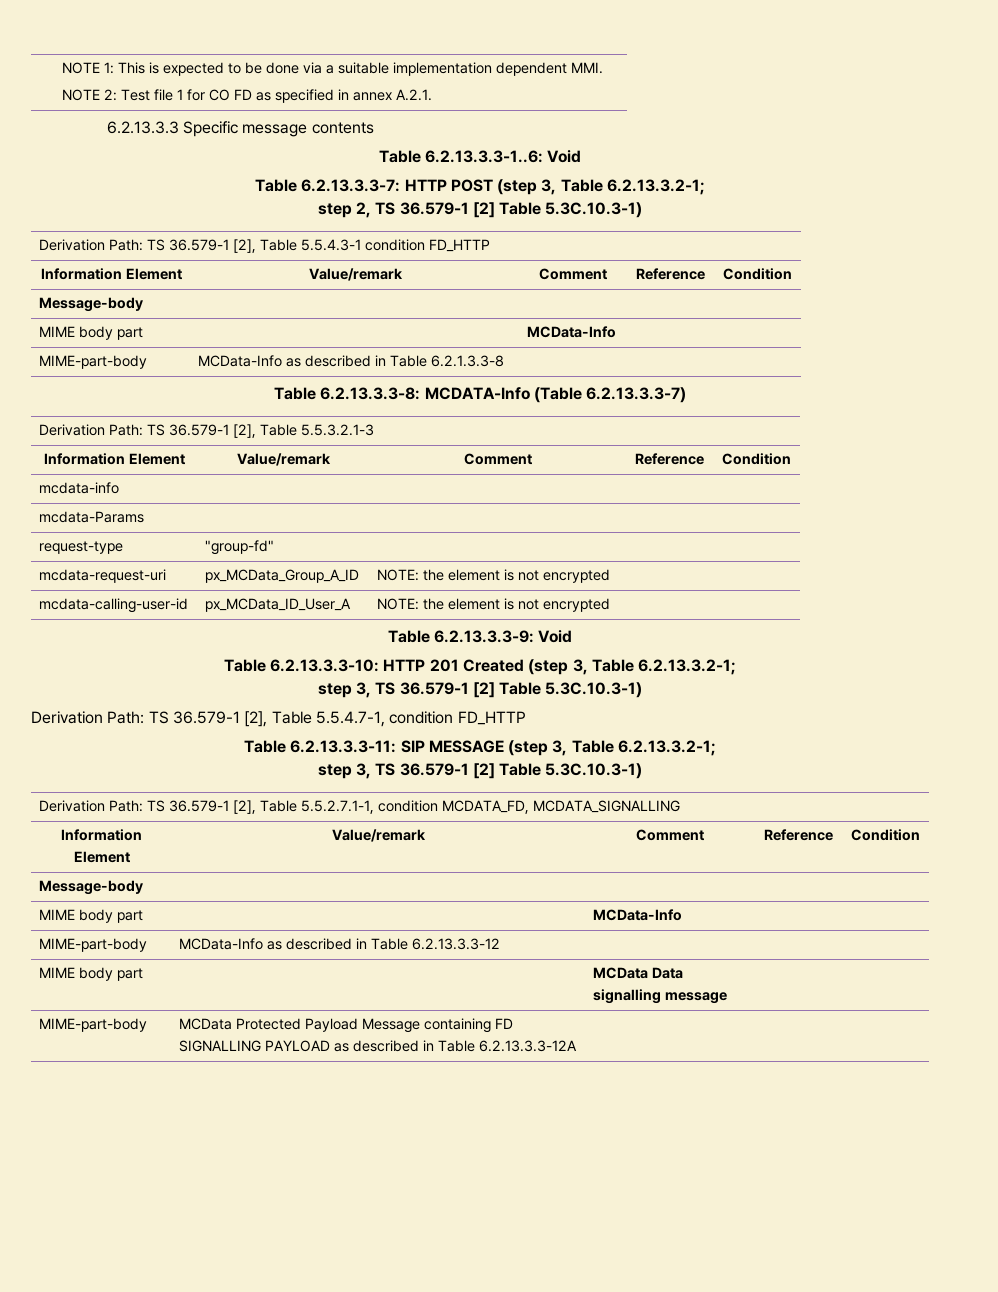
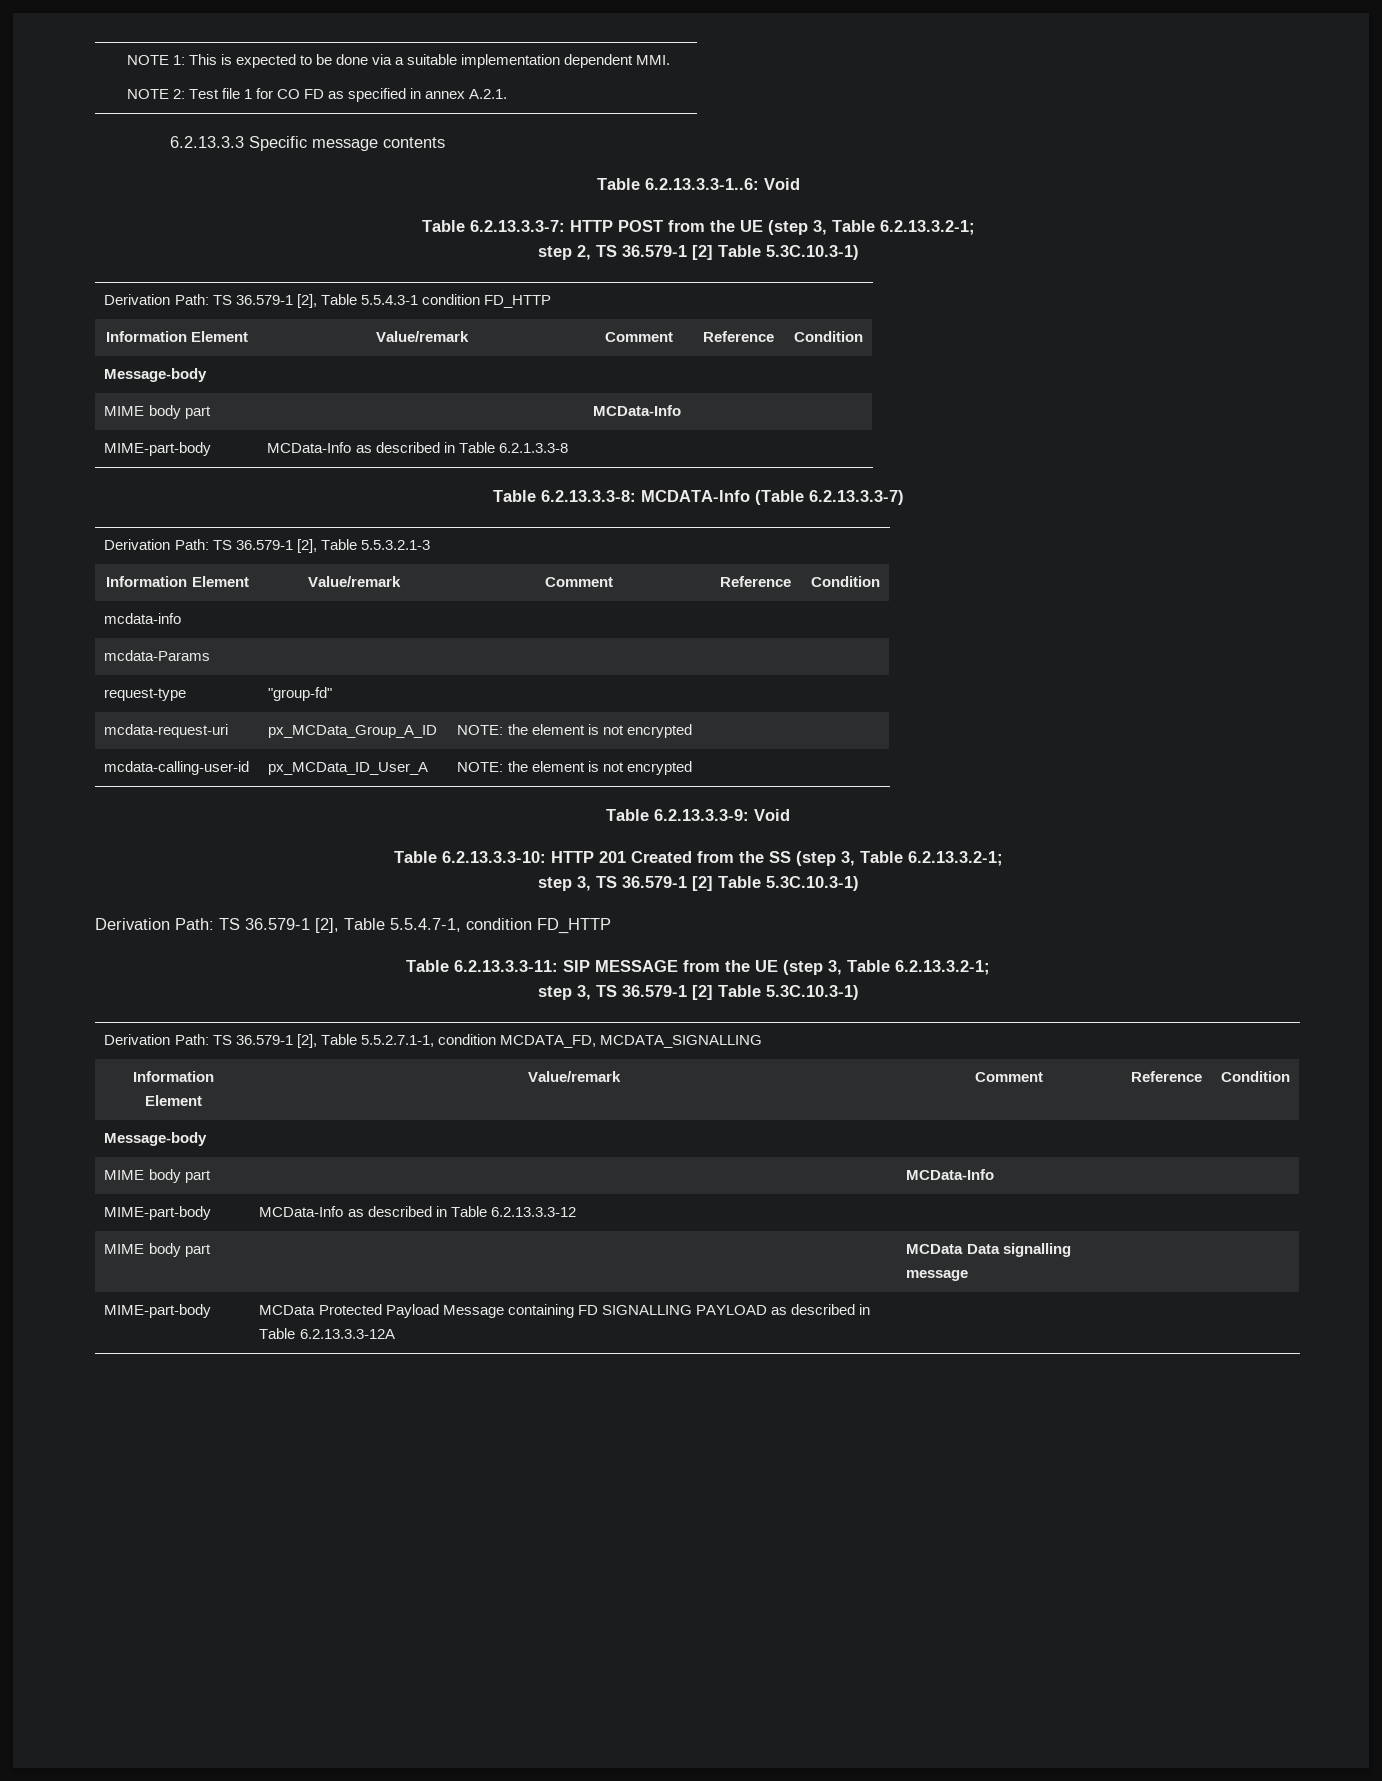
(493, 185) none -> [667,220,763,232] from the UE
(524, 665) none -> [696,851,791,863] from the SS
(504, 746) none -> [683,960,778,972] from the UE

